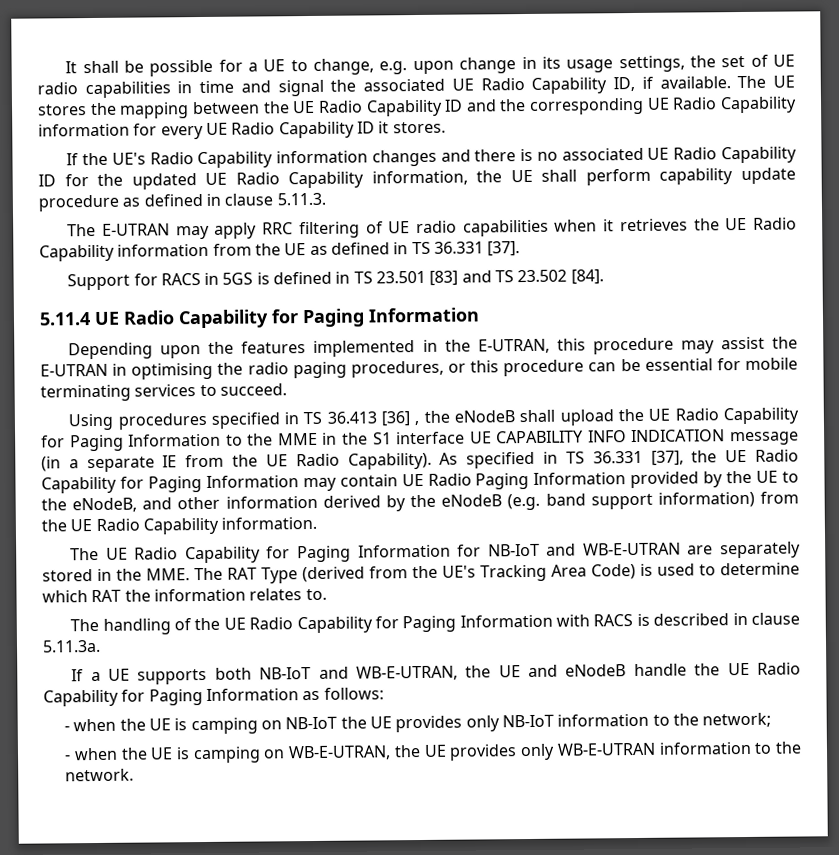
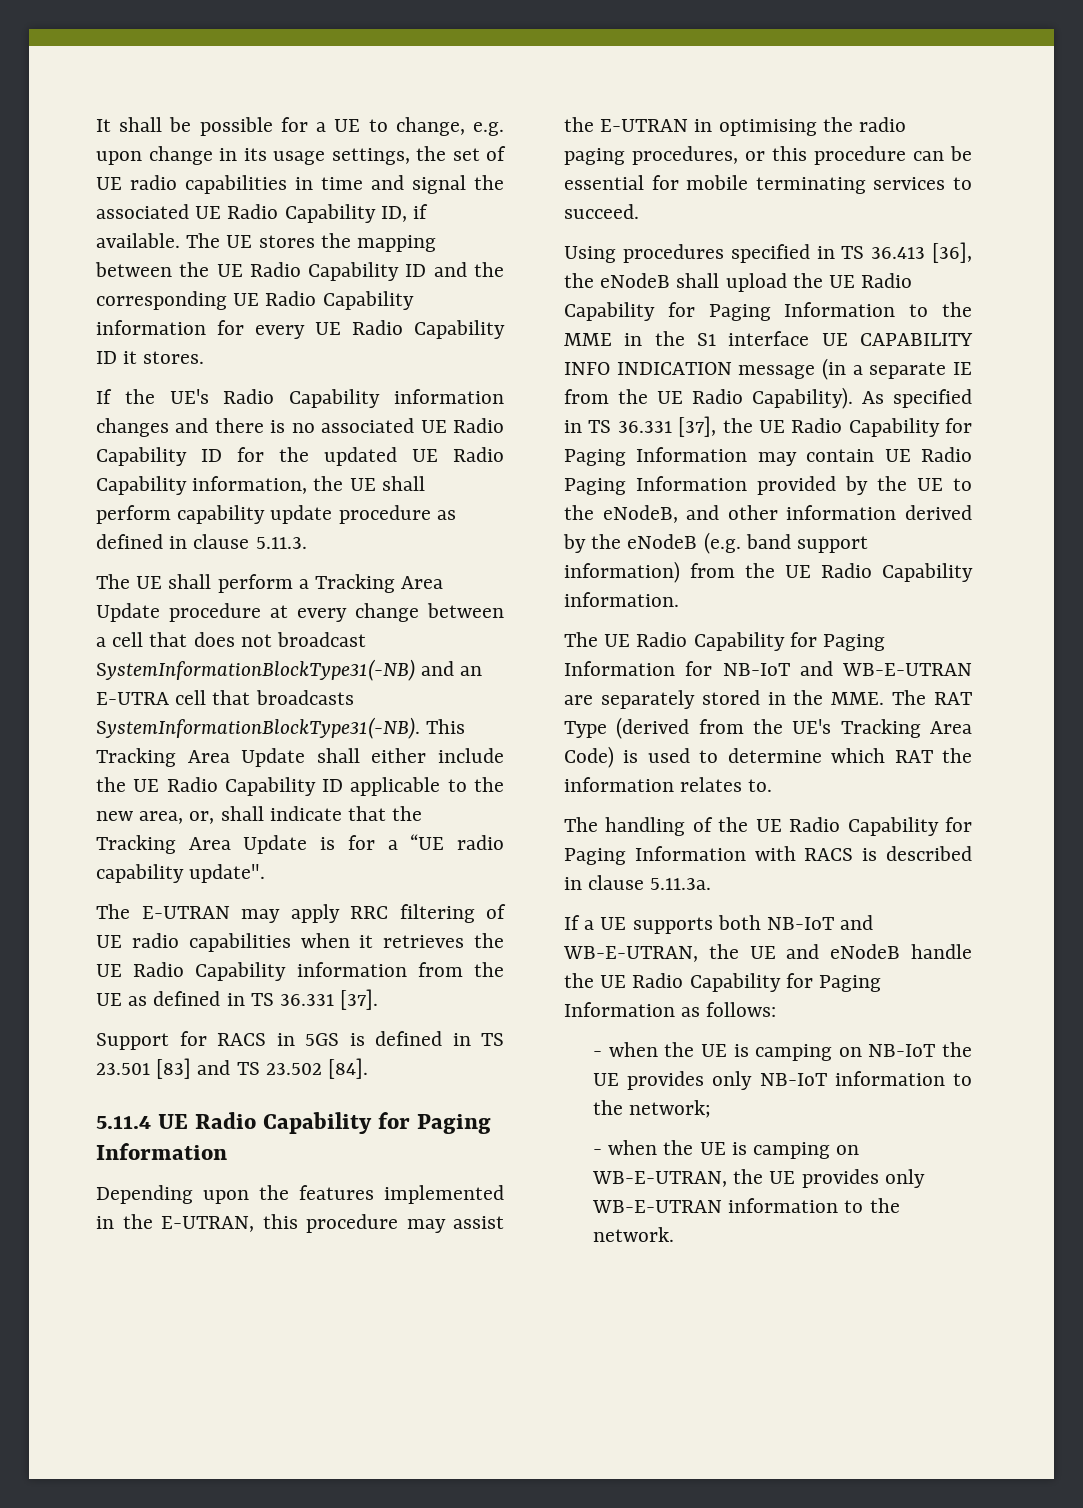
(326, 199) none -> [96,574,444,593] [96,603,504,622] [96,632,367,647] [96,659,483,681] [96,690,354,705] [96,717,466,739] [96,748,504,767] [96,777,504,796] [96,806,423,824] [96,834,505,854] [96,864,266,883] // The UE shall perform a Tracking Area Update procedure at every change between a cell that does not broadcast SystemInformationBlockType31(-NB) and an E-UTRA cell that broadcasts SystemInformationBlockType31(-NB). This Tracking Area Update shall either include the UE Radio Capability ID applicable to the new area, or, shall indicate that the Tracking Area Update is for a “UE radio capability update".
[381,411,420,427] [36] , -> [932,242,972,263] [36],

